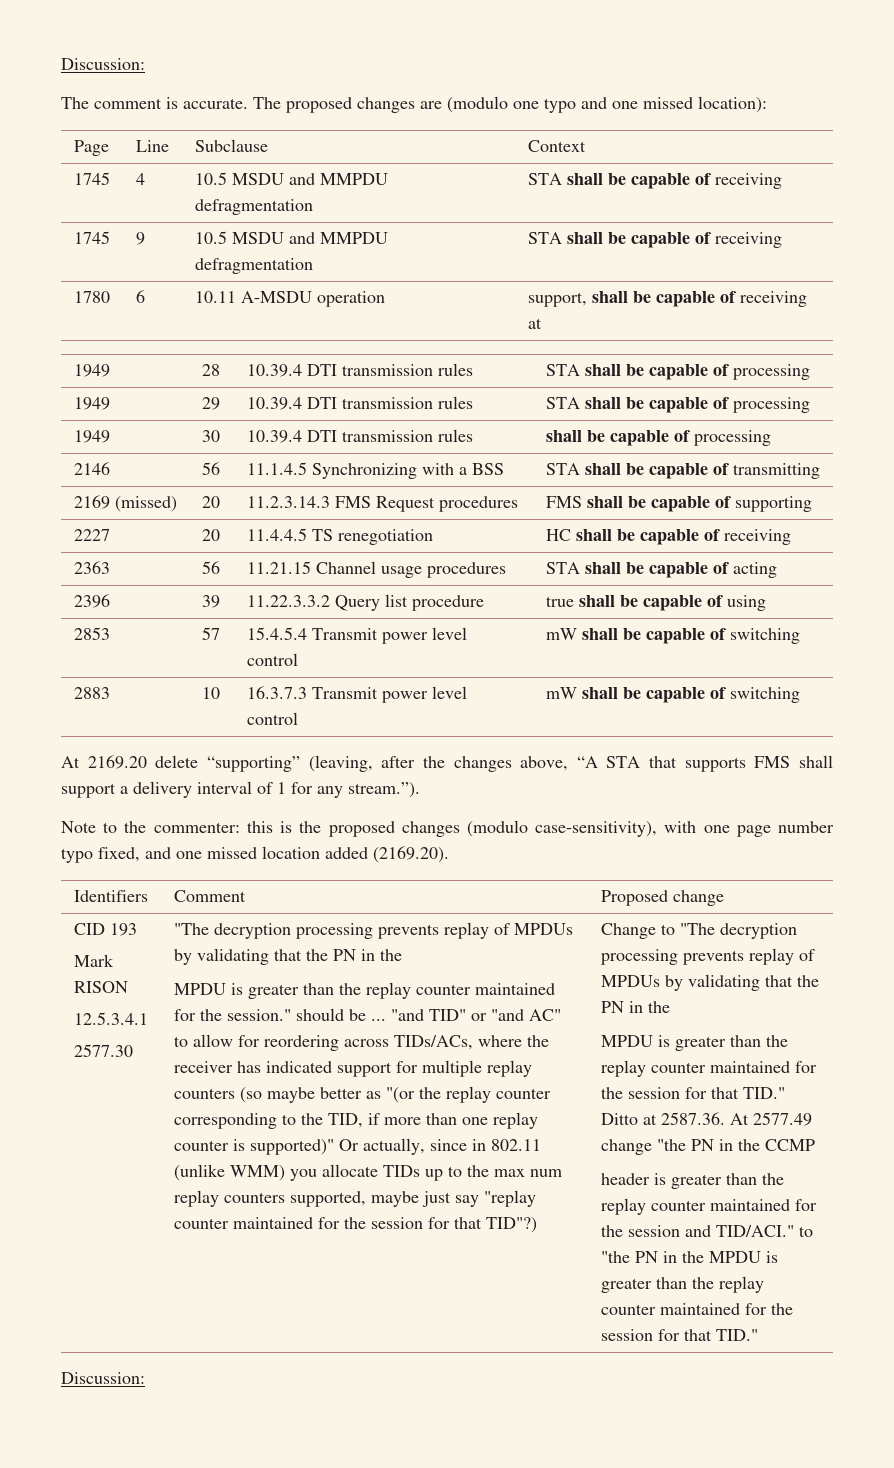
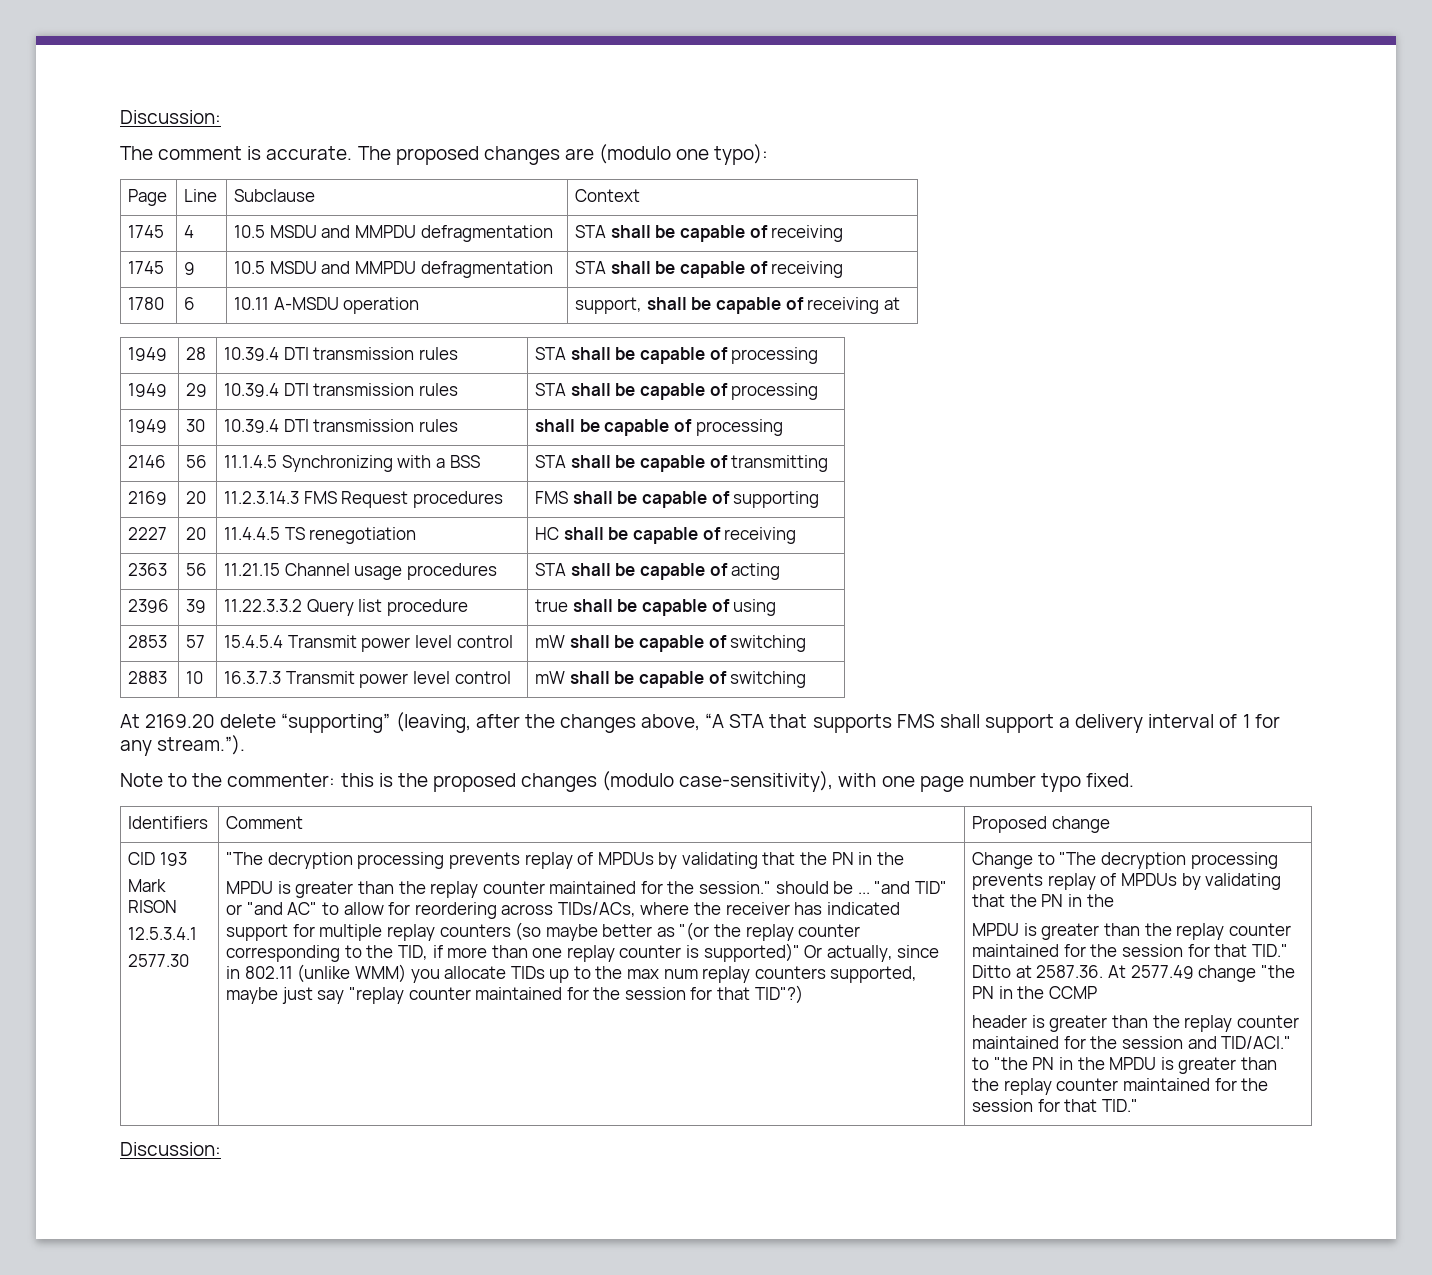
[544,96,767,113] typo and one missed location): -> [714,144,769,165] typo):
[114,496,177,512] (missed) -> (168, 498) none
[98,846,449,863] fixed, and one missed location added (2169.20). -> [1086,773,1135,787] fixed.

